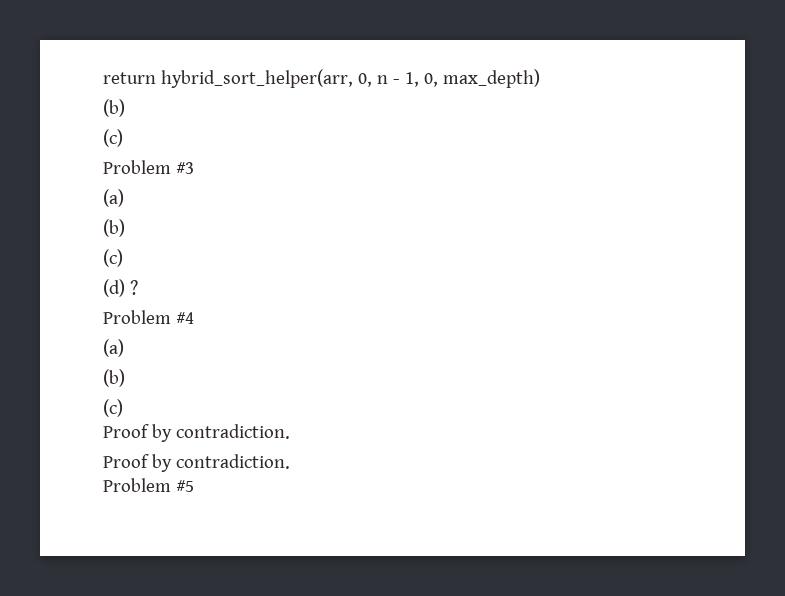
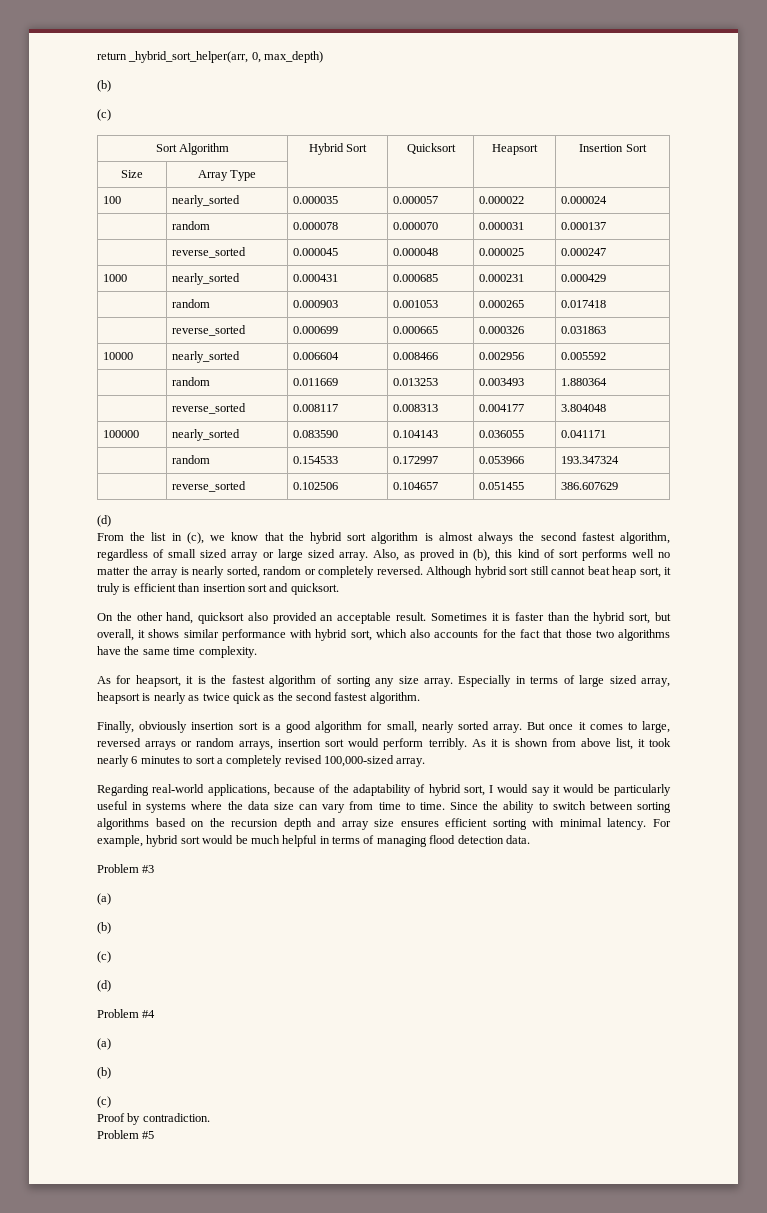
[160,69,419,88] hybrid_sort_helper(arr, 0, n - 1, -> [128,51,249,63] _hybrid_sort_helper(arr,
(123, 138) none -> [155,143,230,155] [308,143,368,155] [406,143,456,154] [492,144,538,155] [579,144,647,152] [121,170,143,178] [197,170,257,181] [103,196,122,204] [172,195,241,207] [293,196,339,204] [393,196,439,204] [479,196,525,204] [561,196,608,204] [172,221,211,230] [293,222,339,230] [393,222,439,230] [479,222,525,230] [561,222,607,230] [172,247,247,258] [293,248,339,256] [393,248,439,256] [479,248,525,256] [561,248,607,256] [103,274,128,282] [172,273,241,285] [293,274,339,282] [393,274,439,282] [479,274,525,282] [561,274,607,282] [172,299,211,308] [293,300,339,308] [393,300,439,308] [479,300,525,308] [561,300,607,308] [172,325,247,336] [293,326,339,334] [393,326,439,334] [479,326,525,334] [561,326,607,334] [103,352,134,360] [172,351,241,363] [293,352,340,360] [393,352,439,360] [479,352,525,360] [561,352,607,360] [172,377,211,386] [293,378,339,386] [393,378,439,386] [479,378,525,386] [561,378,608,386] [172,403,247,414] [293,404,339,412] [393,404,439,412] [479,404,525,412] [561,404,607,412] [103,430,140,438] [172,429,241,441] [293,430,339,438] [393,430,439,438] [479,430,525,438] [561,430,607,438] [172,455,211,464] [293,456,339,464] [393,456,439,464] [479,456,525,464] [561,456,620,464] [172,481,247,492] [293,482,339,490] [393,482,439,490] [479,482,525,490] [561,482,619,490] [97,515,111,527] [97,532,670,544] [97,549,671,561] [97,566,671,578] [97,583,339,595] [97,612,671,624] [97,629,671,641] [97,646,257,658] [97,675,671,687] [97,692,420,704] [97,721,670,733] [97,738,671,750] [97,755,426,767] [97,784,671,796] [97,801,671,813] [97,818,672,830] [97,835,530,847] // Sort Algorithm | Hybrid Sort | Quicksort | Heapsort | Insertion Sort // Size | Array Type | | | | // 100 | nearly_sorted | 0.000035 | 0.000057 | 0.000022 | 0.000024 // | random | 0.000078 | 0.000070 | 0.000031 | 0.000137 // | reverse_sorted | 0.000045 | 0.000048 | 0.000025 | 0.000247 // 1000 | nearly_sorted | 0.000431 | 0.000685 | 0.000231 | 0.000429 // | random | 0.000903 | 0.001053 | 0.000265 | 0.017418 // | reverse_sorted | 0.000699 | 0.000665 | 0.000326 | 0.031863 // 10000 | nearly_sorted | 0.006604 | 0.008466 | 0.002956 | 0.005592 // | random | 0.011669 | 0.013253 | 0.003493 | 1.880364 // | reverse_sorted | 0.008117 | 0.008313 | 0.004177 | 3.804048 // 100000 | nearly_sorted | 0.083590 | 0.104143 | 0.036055 | 0.041171 // | random | 0.154533 | 0.172997 | 0.053966 | 193.347324 // | reverse_sorted | 0.102506 | 0.104657 | 0.051455 | 386.607629 // (d) // From the list in (c), we know that the hybrid sort algorithm is almost always the second fastest algorithm, regardless of small sized array or large sized array. Also, as proved in (b), this kind of sort performs well no matter the array is nearly sorted, random or completely reversed. Although hybrid sort still cannot beat heap sort, it truly is efficient than insertion sort and quicksort. // On the other hand, quicksort also provided an acceptable result. Sometimes it is faster than the hybrid sort, but overall, it shows similar performance with hybrid sort, which also accounts for the fact that those two algorithms have the same time complexity. // As for heapsort, it is the fastest algorithm of sorting any size array. Especially in terms of large sized array, heapsort is nearly as twice quick as the second fastest algorithm. // Finally, obviously insertion sort is a good algorithm for small, nearly sorted array. But once it comes to large, reversed arrays or random arrays, insertion sort would perform terribly. As it is shown from above list, it took nearly 6 minutes to sort a completely revised 100,000-sized array. // Regarding real-world applications, because of the adaptability of hybrid sort, I would say it would be particularly useful in systems where the data size can vary from time to time. Since the ability to switch between sorting algorithms based on the recursion depth and array size ensures efficient sorting with minimal latency. For example, hybrid sort would be much helpful in terms of managing flood detection data.
[129,280,138,295] ? -> (111, 986) none
[103,454,290,472] // Proof by contradiction. -> (210, 1117) none

